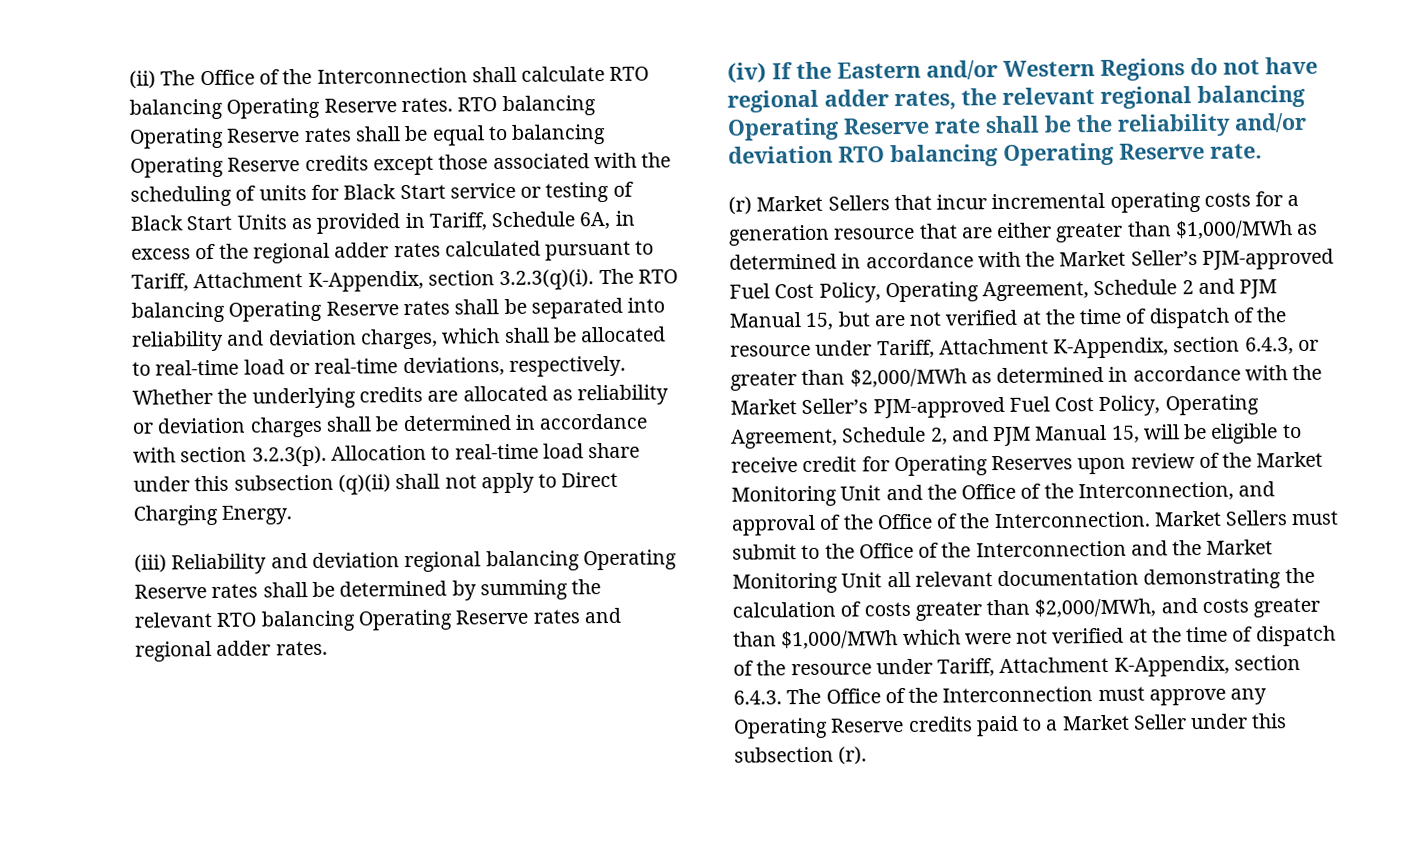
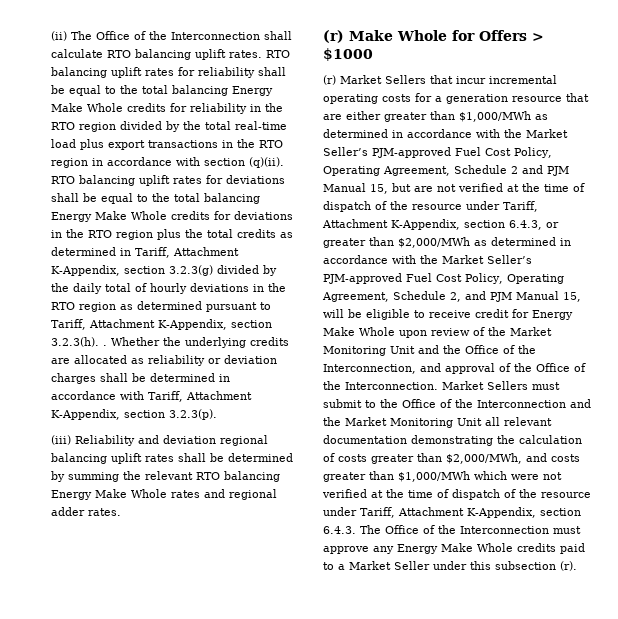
[226,97,397,119] Operating Reserve -> [195,49,227,60] uplift
[129,123,607,149] [130,152,672,178] [130,181,634,207] [130,210,635,234] [131,240,541,264] Operating Reserve rates shall be equal to balancing Operating Reserve credits except those associated with the scheduling of units for Black Start service or testing of Black Start Units as provided in Tariff, Schedule 6A, in excess of the regional adder rates calculated -> [111,67,287,78] [51,85,274,96] [51,103,284,114] [51,121,288,132] [51,139,284,150] [51,157,285,168] [51,175,286,186] [51,193,261,204] [51,211,294,222] [51,229,294,240] [51,247,240,258] [51,265,278,276] [51,283,287,294] [51,301,203,312] uplift rates for reliability shall be equal to the total balancing Energy Make Whole credits for reliability in the RTO region divided by the total real-time load plus export transactions in the RTO region in accordance with section (q)(ii). RTO balancing uplift rates for deviations shall be equal to the total balancing Energy Make Whole credits for deviations in the RTO region plus the total credits as determined in Tariff, Attachment K-Appendix, section 3.2.3(g) divided by the daily total of hourly deviations in the RTO region as determined
[499,268,678,291] [131,297,666,323] [131,326,667,352] [132,355,626,377] 3.2.3(q)(i). The RTO balancing Operating Reserve rates shall be separated into reliability and deviation charges, which shall be allocated to real-time load or real-time deviations, respectively. -> [51,337,108,347] 3.2.3(h). .
(177, 455) none -> [148,391,253,402] [51,409,121,420] Tariff, Attachment K-Appendix,
[330,442,641,461] [133,471,619,495] [133,504,293,526] Allocation to real-time load share under this subsection (q)(ii) shall not apply to Direct Charging Energy. -> (218, 414) none
[582,549,677,571] [134,584,208,599] Operating Reserve -> [111,453,143,464] uplift
[357,609,529,631] Operating Reserve -> [51,489,168,500] Energy Make Whole
[727,56,1318,83] [727,84,1305,113] [727,112,1307,141] [728,142,1262,168] (iv) If the Eastern and/or Western Regions do not have regional adder rates, the relevant regional balancing Operating Reserve rate shall be the reliability and/or deviation RTO balancing Operating Reserve rate. -> [323,30,544,43] [323,48,373,61] (r) Make Whole for Offers > $1000
[893,455,1074,477] Operating Reserves -> [532,310,573,320] [323,327,395,336] Energy Make Whole
[733,717,905,739] Operating Reserve -> [397,543,513,554] Energy Make Whole

